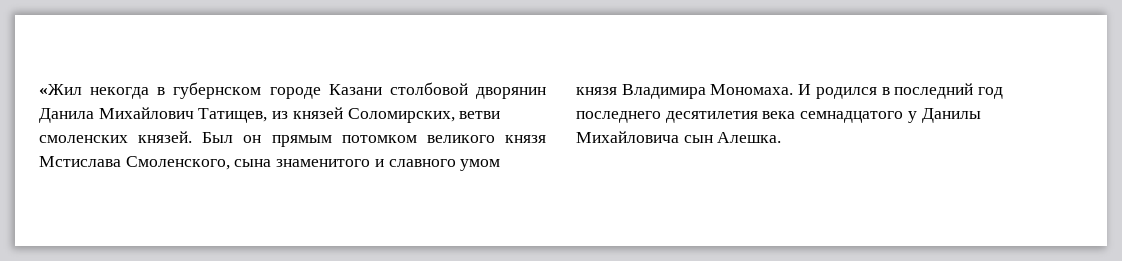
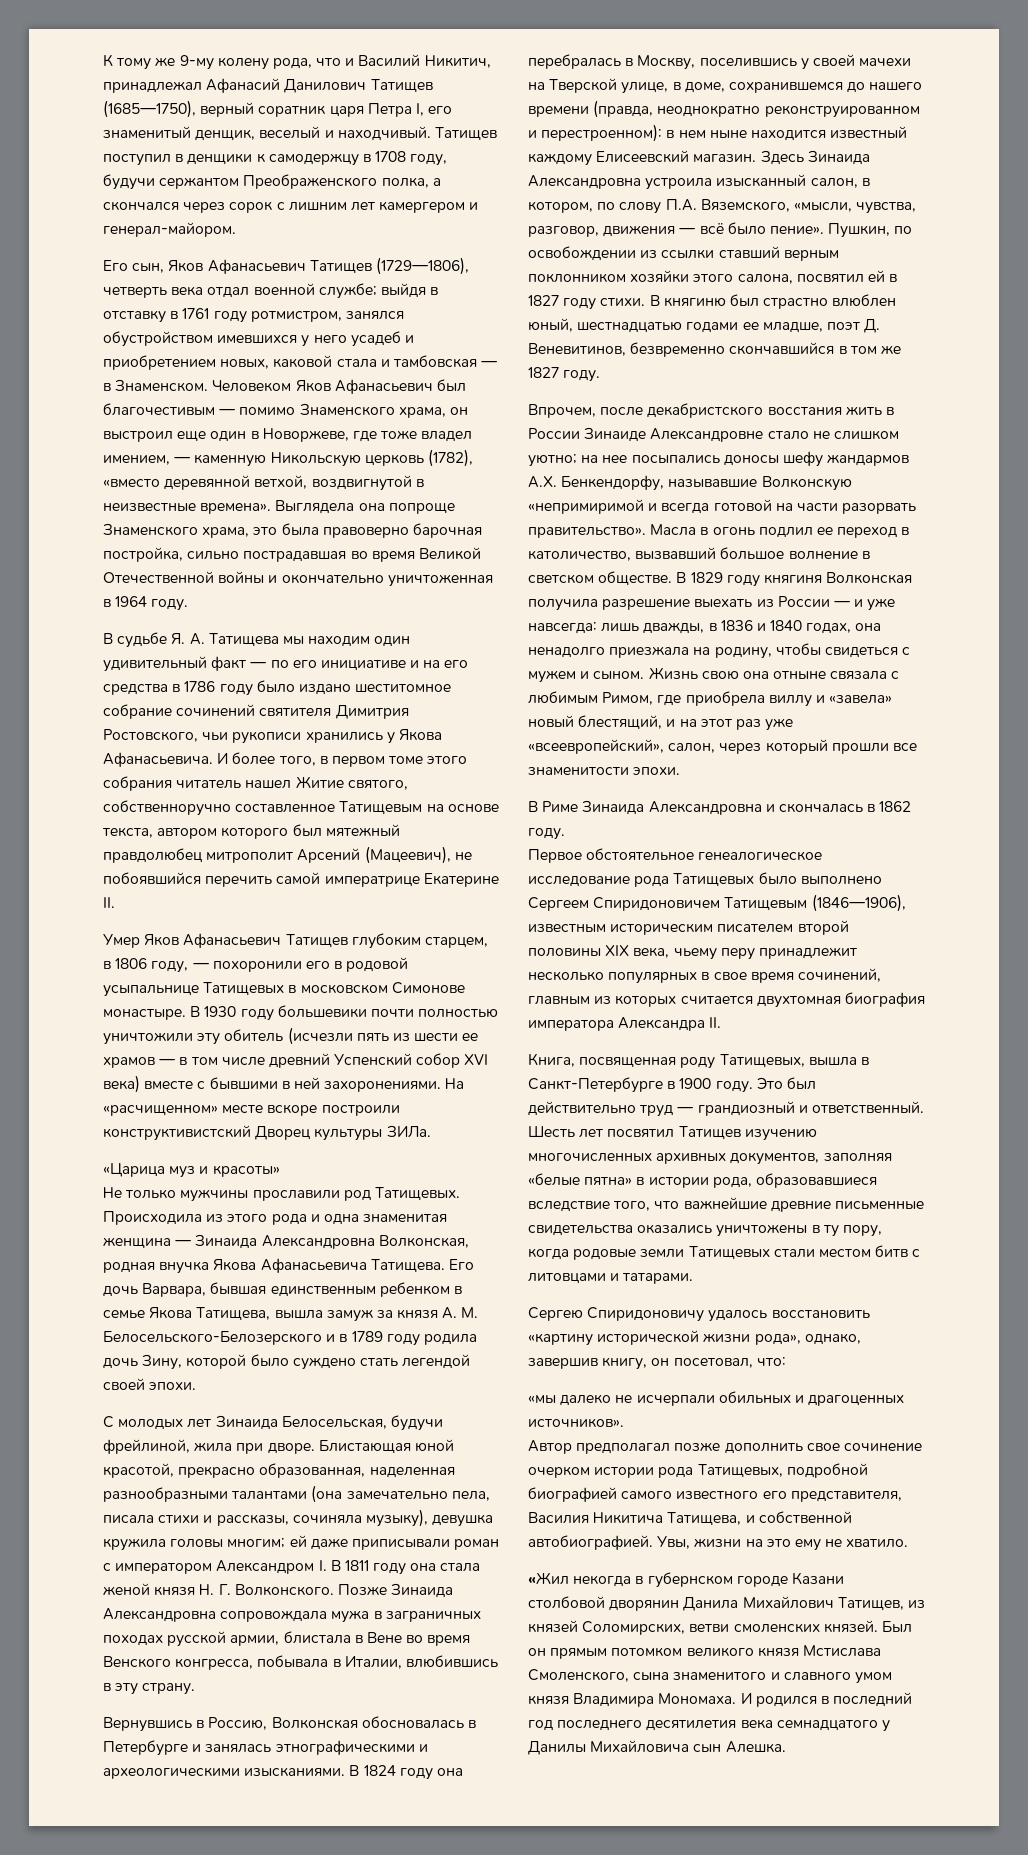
(39, 89) none -> [103,54,491,70] [103,78,433,93] [103,100,453,118] [103,126,497,141] [103,151,448,166] [103,174,441,190] [103,201,479,213] [103,222,236,237] [103,257,469,275] [103,283,439,299] [103,308,404,323] [103,331,414,347] [103,355,498,370] [103,379,466,394] [103,403,468,418] [103,428,473,442] [103,449,473,467] [103,475,424,491] [103,500,455,514] [103,523,482,538] [103,547,481,562] [103,571,493,587] [103,596,189,611] [103,632,411,648] [103,656,469,672] [103,680,452,696] [103,704,409,719] [103,729,442,744] [103,752,468,767] [103,776,408,791] [103,800,499,816] [102,824,400,839] [103,846,472,864] [103,872,499,887] [103,897,115,908] [103,933,488,949] [103,957,409,973] [103,982,465,997] [103,1005,499,1021] [103,1027,479,1045] [103,1053,489,1068] [103,1075,465,1093] [103,1104,400,1116] [103,1125,431,1141] [103,1162,280,1178] [103,1187,460,1202] [103,1211,448,1225] [103,1234,469,1249] [103,1258,474,1274] [103,1282,462,1297] [103,1307,479,1322] [103,1331,477,1346] [103,1354,471,1370] [103,1378,197,1390] [103,1415,443,1431] [103,1439,454,1454] [103,1463,455,1478] [103,1485,490,1503] [103,1509,494,1527] [103,1535,500,1551] [103,1560,481,1575] [103,1583,454,1598] [103,1608,481,1623] [103,1631,471,1647] [103,1655,498,1670] [103,1683,196,1695] [103,1716,476,1732] [103,1740,428,1756] [103,1765,463,1780] [528,54,912,70] [528,78,923,94] [528,100,920,118] [528,124,908,142] [528,150,870,166] [528,174,870,190] [528,199,917,214] [528,222,913,238] [528,246,839,261] [528,270,898,284] [528,294,897,310] [528,318,881,333] [528,342,901,357] [528,367,601,382] [528,403,894,418] [528,427,899,442] [528,451,910,467] [528,475,852,491] [528,499,917,514] [528,524,910,538] [528,547,870,561] [528,571,913,587] [528,596,896,611] [528,620,882,634] [528,643,911,659] [528,667,900,683] [527,691,893,707] [528,715,794,731] [528,739,917,754] [528,767,681,775] [528,800,912,815] [528,828,565,840] [528,848,823,863] [528,872,882,887] [528,894,906,912] [528,920,849,935] [528,945,857,960] [528,968,881,984] [528,992,925,1008] [528,1017,722,1031] [528,1053,869,1069] [528,1077,816,1093] [528,1101,924,1117] [528,1125,817,1141] [528,1152,892,1165] [528,1173,877,1188] [528,1197,924,1212] [528,1224,882,1237] [528,1245,921,1260] [527,1273,694,1284] [528,1307,870,1322] [528,1330,861,1346] [528,1357,786,1370] [528,1391,905,1406] [528,1418,624,1428] [528,1440,922,1454] [528,1463,868,1478] [528,1487,902,1502] [528,1511,852,1526] [528,1535,909,1551] К тому же 9-му колену рода, что и Василий Никитич, принадлежал Афанасий Данилович Татищев (1685—1750), верный соратник царя Петра I, его знаменитый денщик, веселый и находчивый. Татищев поступил в денщики к самодержцу в 1708 году, будучи сержантом Преображенского полка, а скончался через сорок с лишним лет камергером и генерал-майором. // Его сын, Яков Афанасьевич Татищев (1729—1806), четверть века отдал военной службе; выйдя в отставку в 1761 году ротмистром, занялся обустройством имевшихся у него усадеб и приобретением новых, каковой стала и тамбовская — в Знаменском. Человеком Яков Афанасьевич был благочестивым — помимо Знаменского храма, он выстроил еще один в Новоржеве, где тоже владел имением, — каменную Никольскую церковь (1782), «вместо деревянной ветхой, воздвигнутой в неизвестные времена». Выглядела она попроще Знаменского храма, это была правоверно барочная постройка, сильно пострадавшая во время Великой Отечественной войны и окончательно уничтоженная в 1964 году. // В судьбе Я. А. Татищева мы находим один удивительный факт — по его инициативе и на его средства в 1786 году было издано шеститомное собрание сочинений святителя Димитрия Ростовского, чьи рукописи хранились у Якова Афанасьевича. И более того, в первом томе этого собрания читатель нашел Житие святого, собственноручно составленное Татищевым на основе текста, автором которого был мятежный правдолюбец митрополит Арсений (Мацеевич), не побоявшийся перечить самой императрице Екатерине II. // Умер Яков Афанасьевич Татищев глубоким старцем, в 1806 году, — похоронили его в родовой усыпальнице Татищевых в московском Симонове монастыре. В 1930 году большевики почти полностью уничтожили эту обитель (исчезли пять из шести ее храмов — в том числе древний Успенский собор XVI века) вместе с бывшими в ней захоронениями. На «расчищенном» месте вскоре построили конструктивистский Дворец культуры ЗИЛа. // «Царица муз и красоты» // Не только мужчины прославили род Татищевых. Происходила из этого рода и одна знаменитая женщина — Зинаида Александровна Волконская, родная внучка Якова Афанасьевича Татищева. Его дочь Варвара, бывшая единственным ребенком в семье Якова Татищева, вышла замуж за князя А. М. Белосельского-Белозерского и в 1789 году родила дочь Зину, которой было суждено стать легендой своей эпохи. // С молодых лет Зинаида Белосельская, будучи фрейлиной, жила при дворе. Блистающая юной красотой, прекрасно образованная, наделенная разнообразными талантами (она замечательно пела, писала стихи и рассказы, сочиняла музыку), девушка кружила головы многим; ей даже приписывали роман с императором Александром I. В 1811 году она стала женой князя Н. Г. Волконского. Позже Зинаида Александровна сопровождала мужа в заграничных походах русской армии, блистала в Вене во время Венского конгресса, побывала в Италии, влюбившись в эту страну. // Вернувшись в Россию, Волконская обосновалась в Петербурге и занялась этнографическими и археологическими изысканиями. В 1824 году она перебралась в Москву, поселившись у своей мачехи на Тверской улице, в доме, сохранившемся до нашего времени (правда, неоднократно реконструированном и перестроенном): в нем ныне находится известный каждому Елисеевский магазин. Здесь Зинаида Александровна устроила изысканный салон, в котором, по слову П.А. Вяземского, «мысли, чувства, разговор, движения — всё было пение». Пушкин, по освобождении из ссылки ставший верным поклонником хозяйки этого салона, посвятил ей в 1827 году стихи. В княгиню был страстно влюблен юный, шестнадцатью годами ее младше, поэт Д. Веневитинов, безвременно скончавшийся в том же 1827 году. // Впрочем, после декабристского восстания жить в России Зинаиде Александровне стало не слишком уютно; на нее посыпались доносы шефу жандармов А.Х. Бенкендорфу, называвшие Волконскую «непримиримой и всегда готовой на части разорвать правительство». Масла в огонь подлил ее переход в католичество, вызвавший большое волнение в светском обществе. В 1829 году княгиня Волконская получила разрешение выехать из России — и уже навсегда: лишь дважды, в 1836 и 1840 годах, она ненадолго приезжала на родину, чтобы свидеться с мужем и сыном. Жизнь свою она отныне связала с любимым Римом, где приобрела виллу и «завела» новый блестящий, и на этот раз уже «всеевропейский», салон, через который прошли все знаменитости эпохи. // В Риме Зинаида Александровна и скончалась в 1862 году. // Первое обстоятельное генеалогическое исследование рода Татищевых было выполнено Сергеем Спиридоновичем Татищевым (1846—1906), известным историческим писателем второй половины XIX века, чьему перу принадлежит несколько популярных в свое время сочинений, главным из которых считается двухтомная биография императора Александра II. // Книга, посвященная роду Татищевых, вышла в Санкт-Петербурге в 1900 году. Это был действительно труд — грандиозный и ответственный. Шесть лет посвятил Татищев изучению многочисленных архивных документов, заполняя «белые пятна» в истории рода, образовавшиеся вследствие того, что важнейшие древние письменные свидетельства оказались уничтожены в ту пору, когда родовые земли Татищевых стали местом битв с литовцами и татарами. // Сергею Спиридоновичу удалось восстановить «картину исторической жизни рода», однако, завершив книгу, он посетовал, что: // «мы далеко не исчерпали обильных и драгоценных источников». // Автор предполагал позже дополнить свое сочинение очерком истории рода Татищевых, подробной биографией самого известного его представителя, Василия Никитича Татищева, и собственной автобиографией. Увы, жизни на это ему не хватило. //

